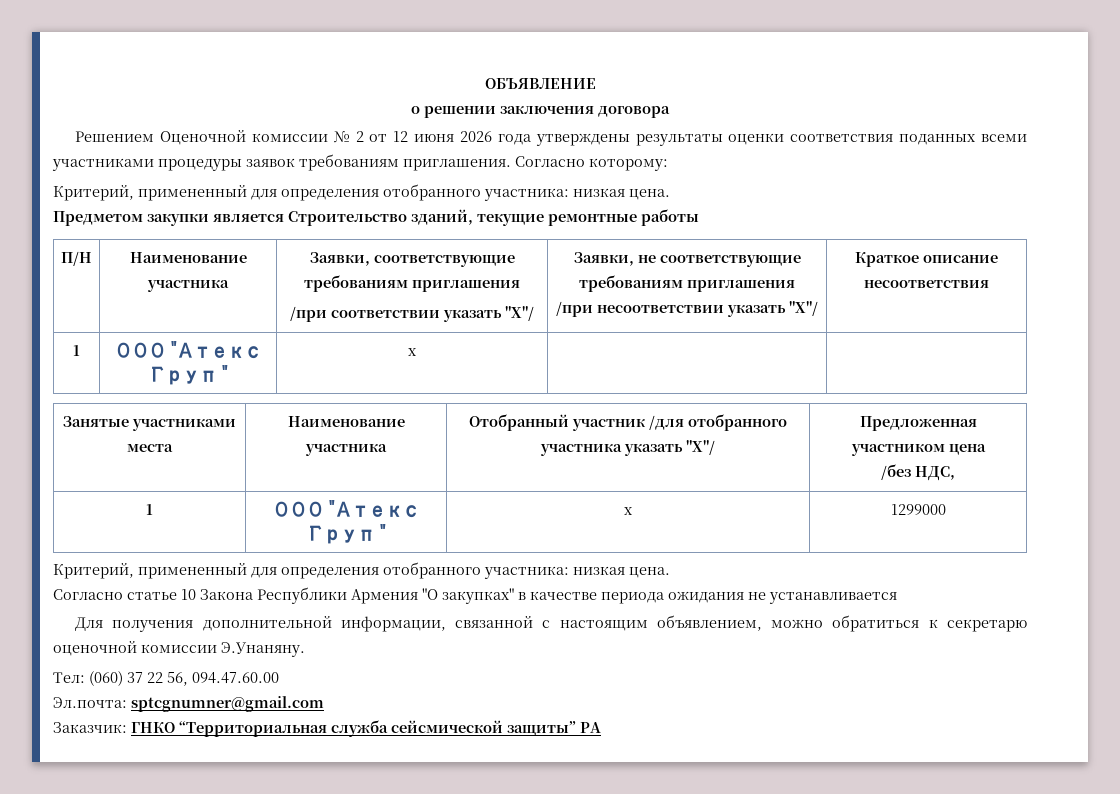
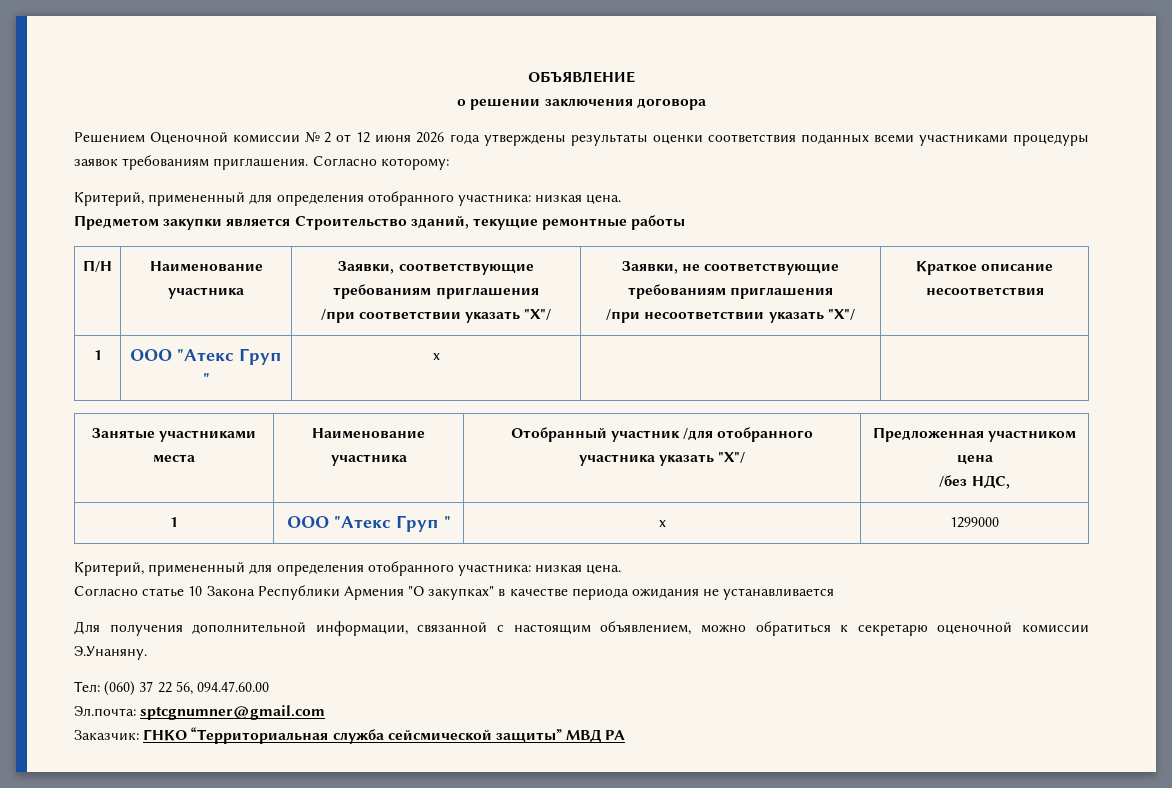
(576, 728) none -> [566,729,602,743] МВД

